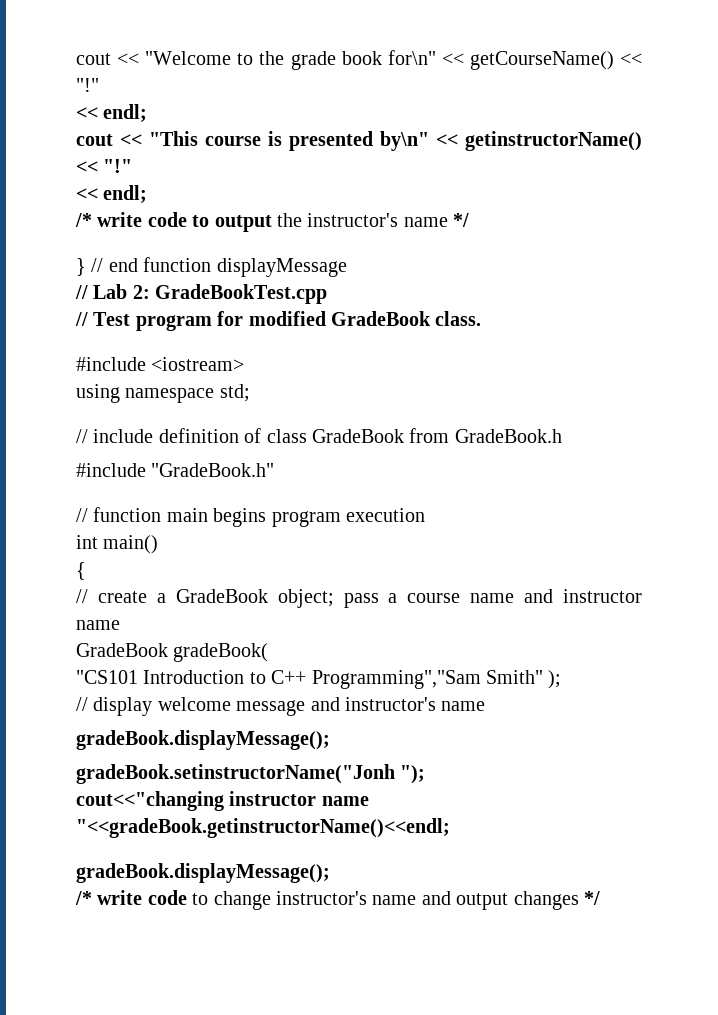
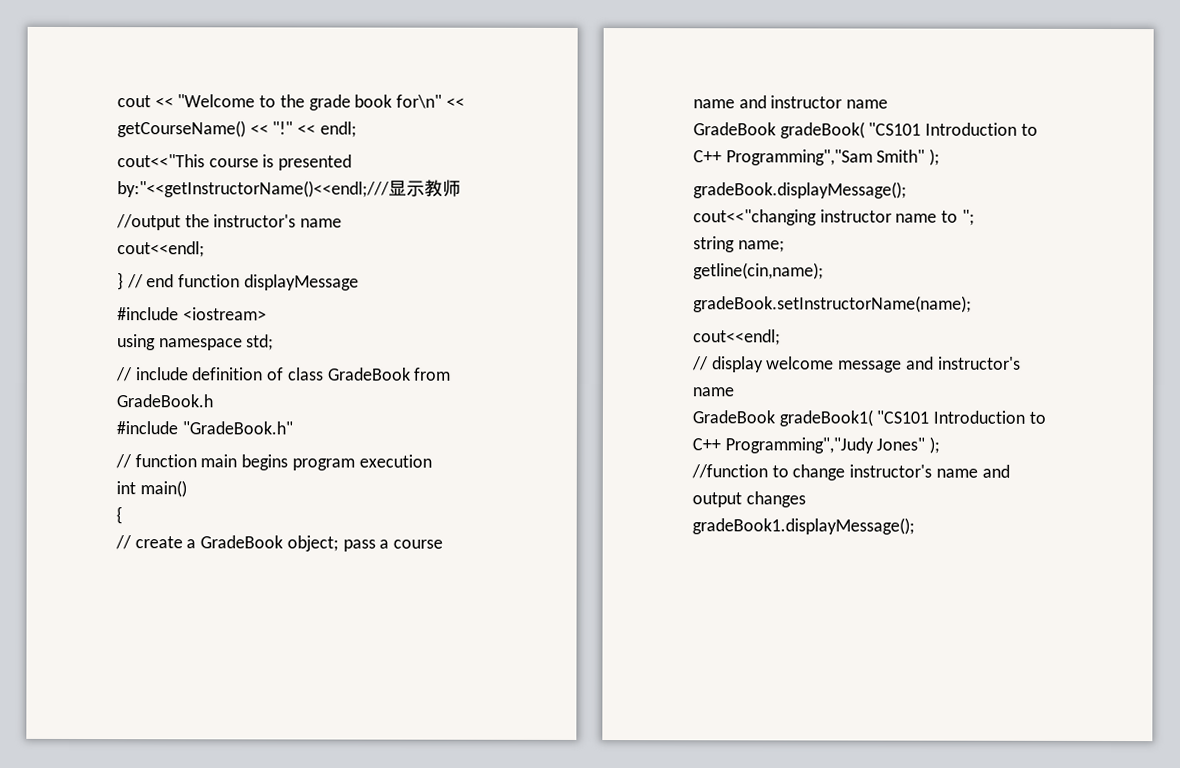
[76,104,148,122] [76,131,642,151] [76,159,133,173] [76,185,148,203] [75,212,272,232] // << endl; // cout << "This course is presented by\n" << getinstructorName() << "!" // << endl; // /* write code to output -> [297,121,357,138] [117,154,353,171] [117,179,461,198] [116,214,181,231] << endl; // cout<<"This course is presented by:"<<getInstructorName()<<endl;///显示教师 // //output
[453,213,470,227] */ -> [117,241,205,258] // cout<<endl;
[75,284,328,304] [75,311,482,331] // // Lab 2: GradeBookTest.cpp // // Test program for modified GradeBook class. -> (359, 282) none
(269, 652) // -> (865, 130) none
(562, 679) none -> [693,181,907,199] [693,209,975,226] [693,236,785,253] [693,262,824,280] [693,295,972,313] [693,329,781,346] // gradeBook.displayMessage(); // cout<<"changing instructor name to "; // string name; // getline(cin,name); // gradeBook.setInstructorName(name); // cout<<endl;
[76,730,330,750] [76,764,426,784] [76,791,369,811] [76,818,450,838] [76,863,330,883] [75,890,187,905] gradeBook.displayMessage(); // gradeBook.setinstructorName("Jonh "); // cout<<"changing instructor name "<<gradeBook.getinstructorName()<<endl; // gradeBook.displayMessage(); // /* write code -> [692,409,1046,427] [692,436,941,454] [691,464,768,479] GradeBook gradeBook1( "CS101 Introduction to C++ Programming","Judy Jones" ); // //function
[583,891,600,905] */ -> [692,517,915,535] // gradeBook1.displayMessage();

